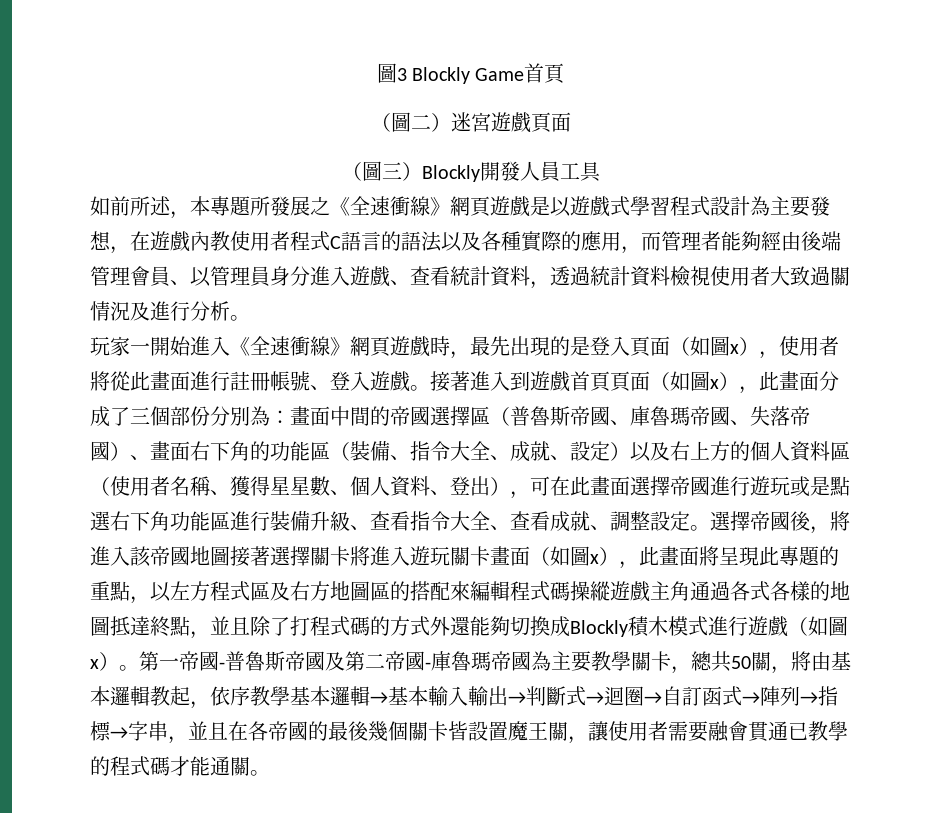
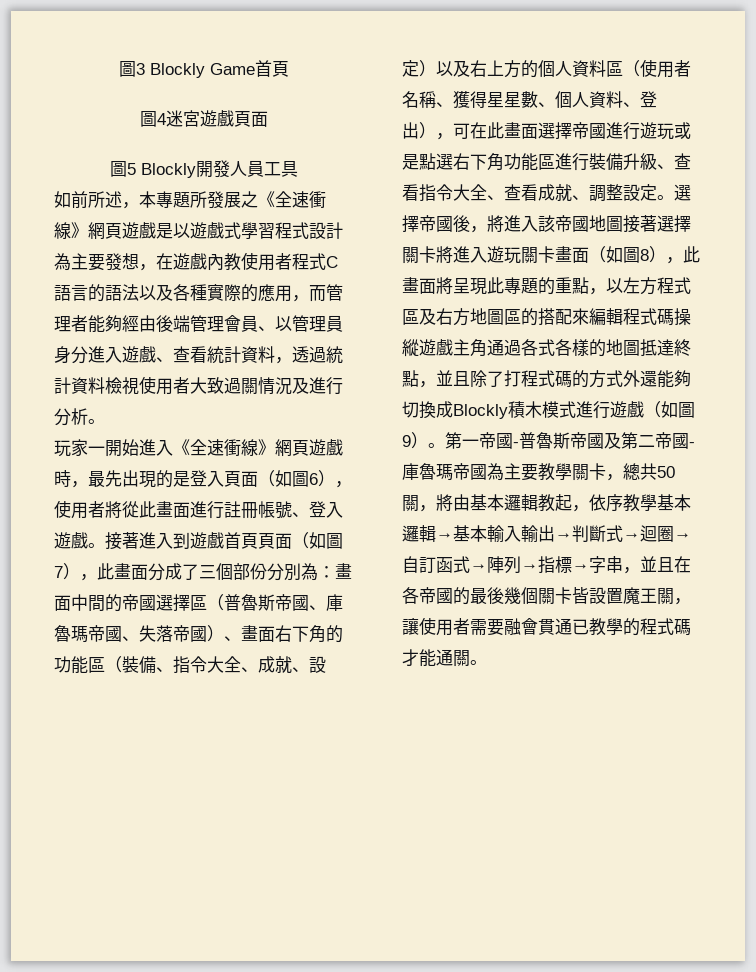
[370,112,451,132] （圖二） -> [140,111,166,127] 圖4
[341,161,422,181] （圖三） -> [110,161,136,177] 圖5
[730,344,739,354] x -> [309,473,318,485] 6
[710,379,719,389] x -> [54,566,63,578] 7
[590,554,599,564] x -> [640,249,649,261] 8
[90,659,99,669] x -> [402,435,411,447] 9

